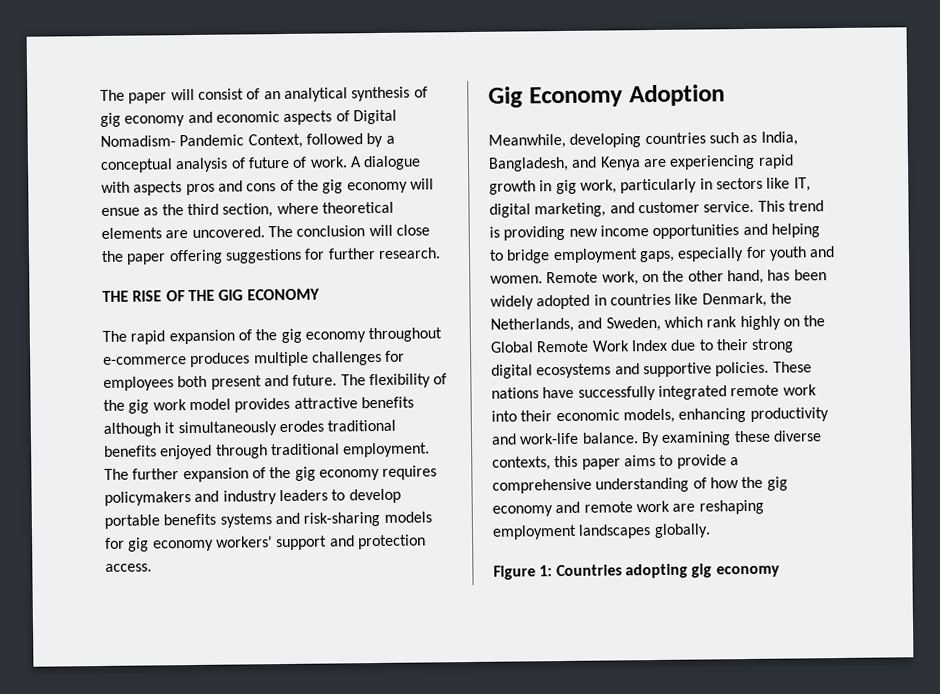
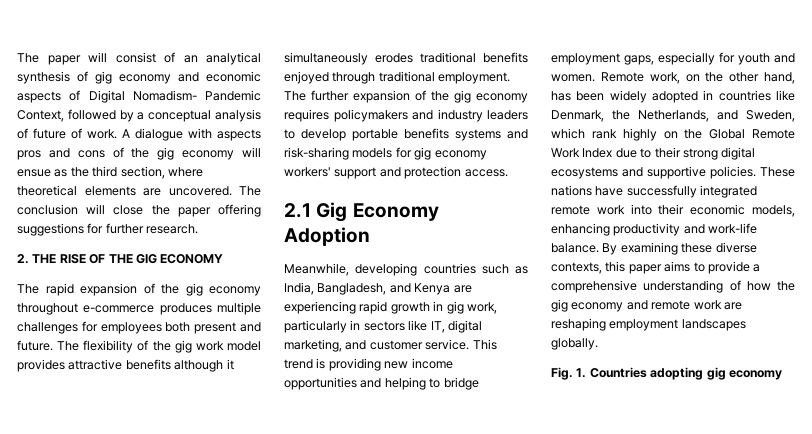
(441, 253) none -> [17,254,29,264] 2.
(152, 567) none -> [284,203,311,218] 2.1
[493,565,553,580] Figure 1: -> [551,367,587,380] Fig. 1.

